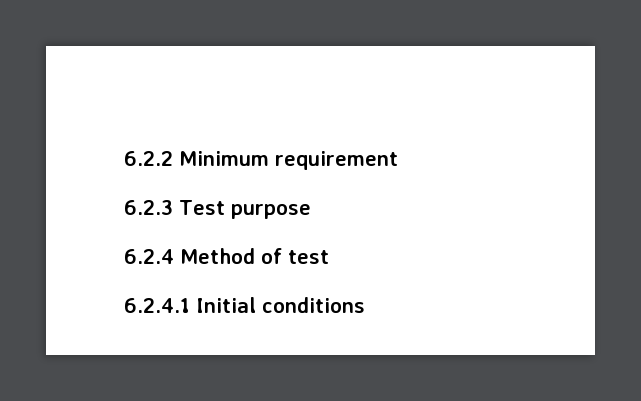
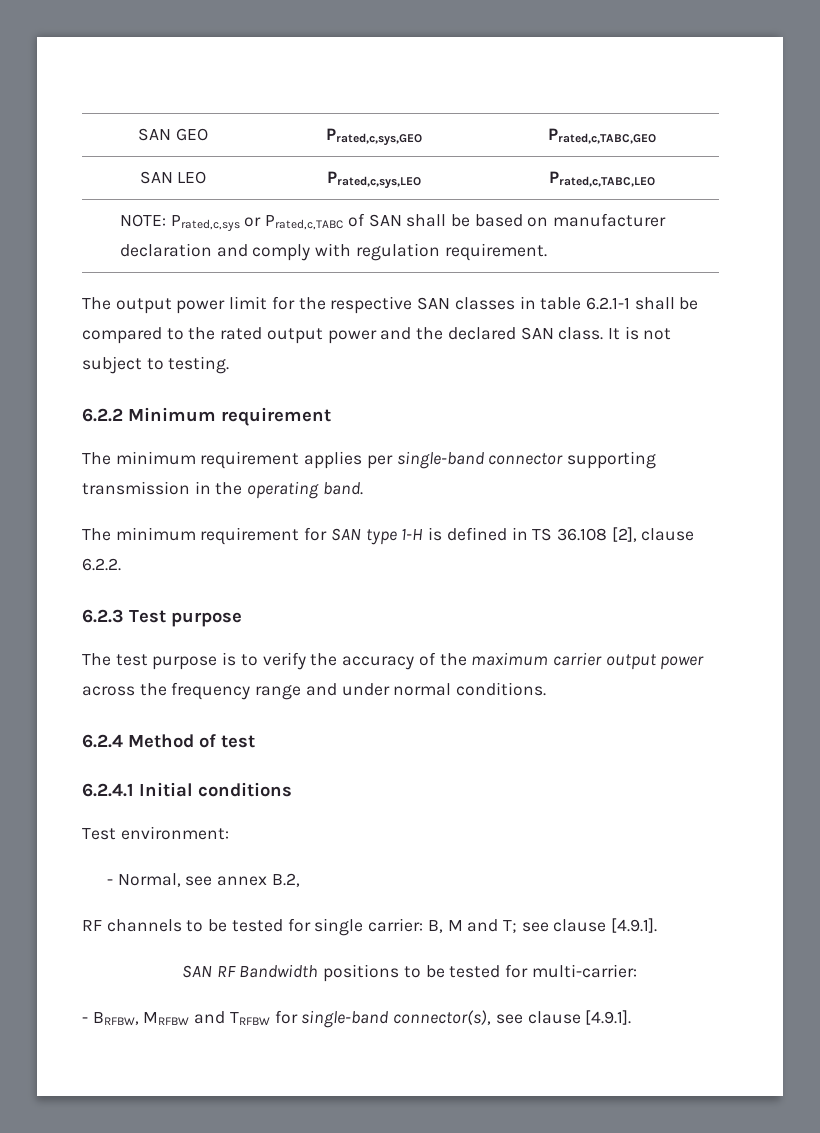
[124,151,398,170] [124,200,311,219] 6.2.2 Minimum requirement // 6.2.3 Test purpose -> [138,128,208,141] [326,128,422,146] [547,128,656,144] [139,171,207,184] [327,171,421,189] [548,171,655,187] [119,213,667,231] [119,243,547,261] [82,296,699,314] [82,326,672,344] [82,356,230,374] [82,407,331,426] [82,451,657,469] [82,481,363,499] [82,527,695,545] [82,558,121,571] [82,609,242,627] [82,652,705,670] [82,682,547,700] SAN GEO | Prated,c,sys,GEO | Prated,c,TABC,GEO // SAN LEO | Prated,c,sys,LEO | Prated,c,TABC,LEO // NOTE: Prated,c,sys or Prated,c,TABC of SAN shall be based on manufacturer declaration and comply with regulation requirement. // The output power limit for the respective SAN classes in table 6.2.1-1 shall be compared to the rated output power and the declared SAN class. It is not subject to testing. // 6.2.2 Minimum requirement // The minimum requirement applies per single-band connector supporting transmission in the operating band. // The minimum requirement for SAN type 1-H is defined in TS 36.108 [2], clause 6.2.2. // 6.2.3 Test purpose // The test purpose is to verify the accuracy of the maximum carrier output power across the frequency range and under normal conditions.
(365, 305) none -> [82,826,229,840] [106,873,300,887] [82,918,658,936] [181,964,637,982] [82,1010,632,1028] // Test environment: // - Normal, see annex B.2, // RF channels to be tested for single carrier: B, M and T; see clause [4.9.1]. // SAN RF Bandwidth positions to be tested for multi-carrier: // - BRFBW, MRFBW and TRFBW for single-band connector(s), see clause [4.9.1].

